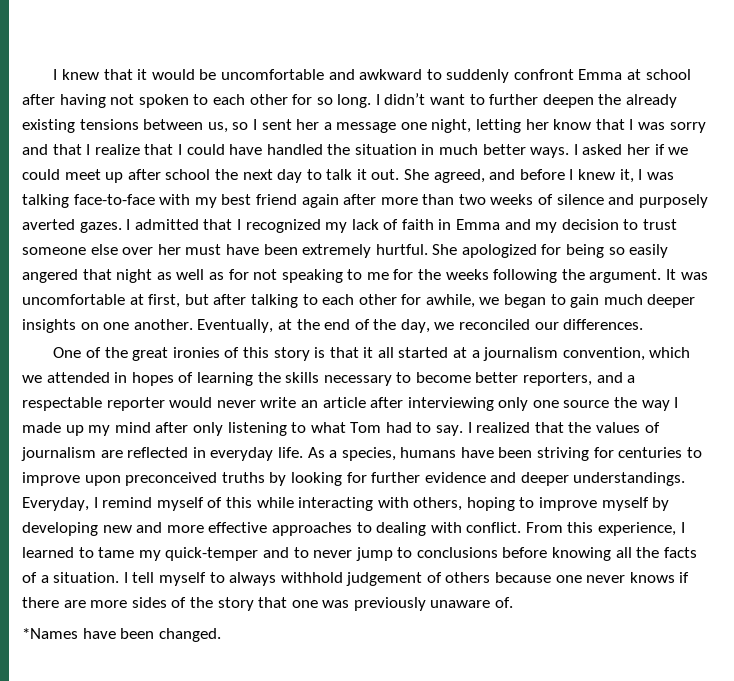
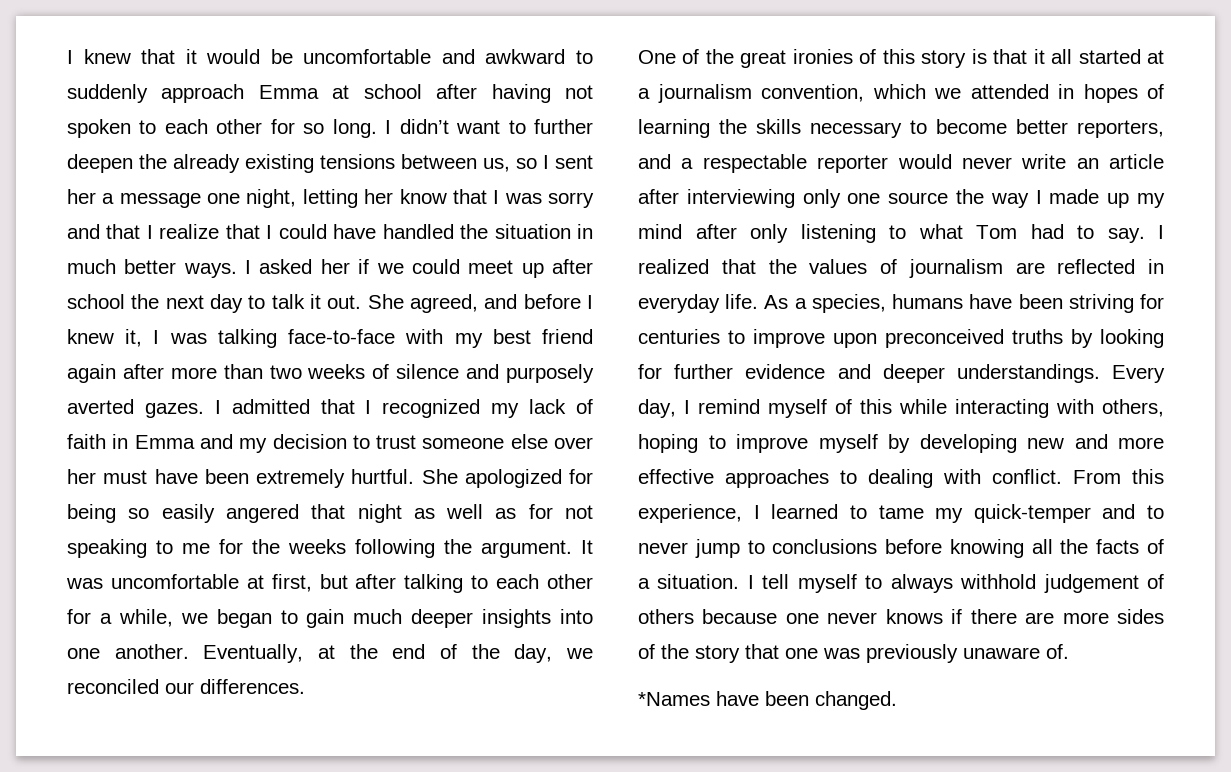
[513,69,574,80] confront -> [161,84,245,103] approach
[425,294,475,308] awhile, -> [99,609,173,627] a while,
[80,322,99,330] on -> [559,609,593,624] into
[22,497,89,511] Everyday, -> [1112,365,1165,383] [638,399,676,418] Every day,

